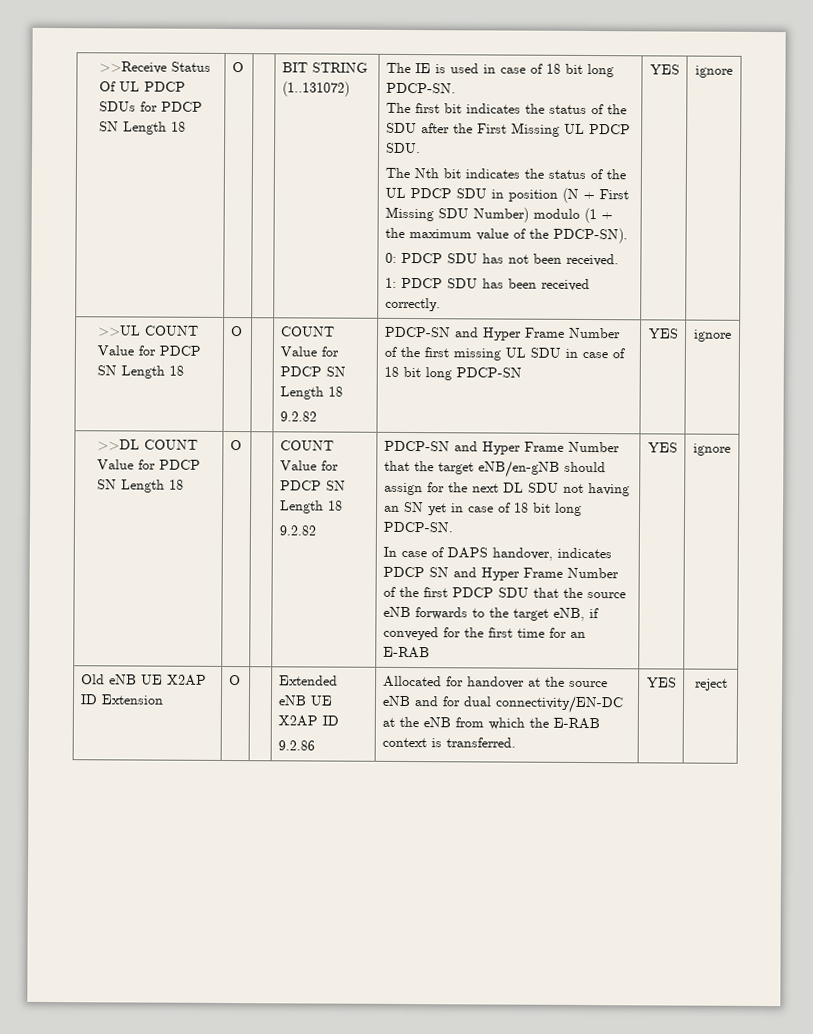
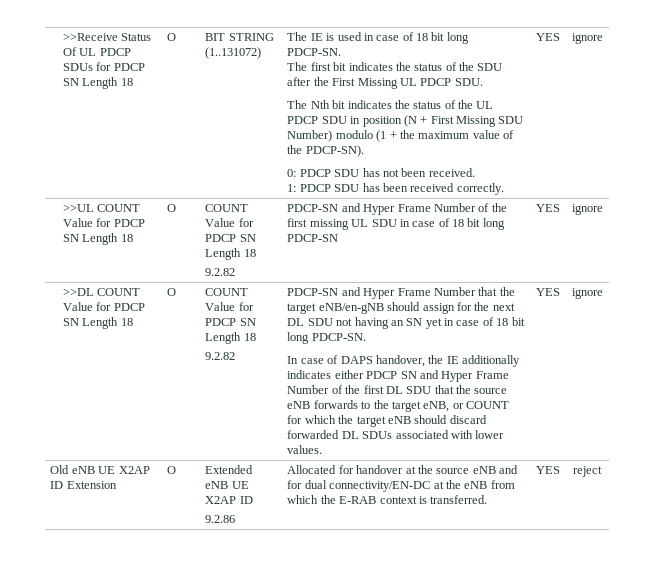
[556,547,612,559] indicates -> [428,355,521,367] [287,370,364,379] the IE additionally indicates either
[451,587,494,598] PDCP -> [385,386,403,394] DL
[588,608,599,619] [382,626,586,641] [382,646,430,659] if conveyed for the first time for an E-RAB -> [452,401,510,409] [287,415,487,427] [287,430,505,439] [287,445,323,454] or COUNT for which the target eNB should discard forwarded DL SDUs associated with lower values.

